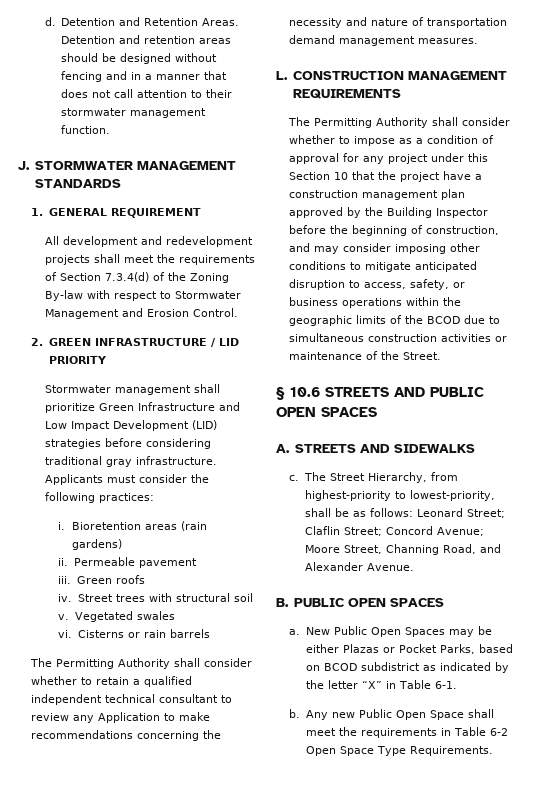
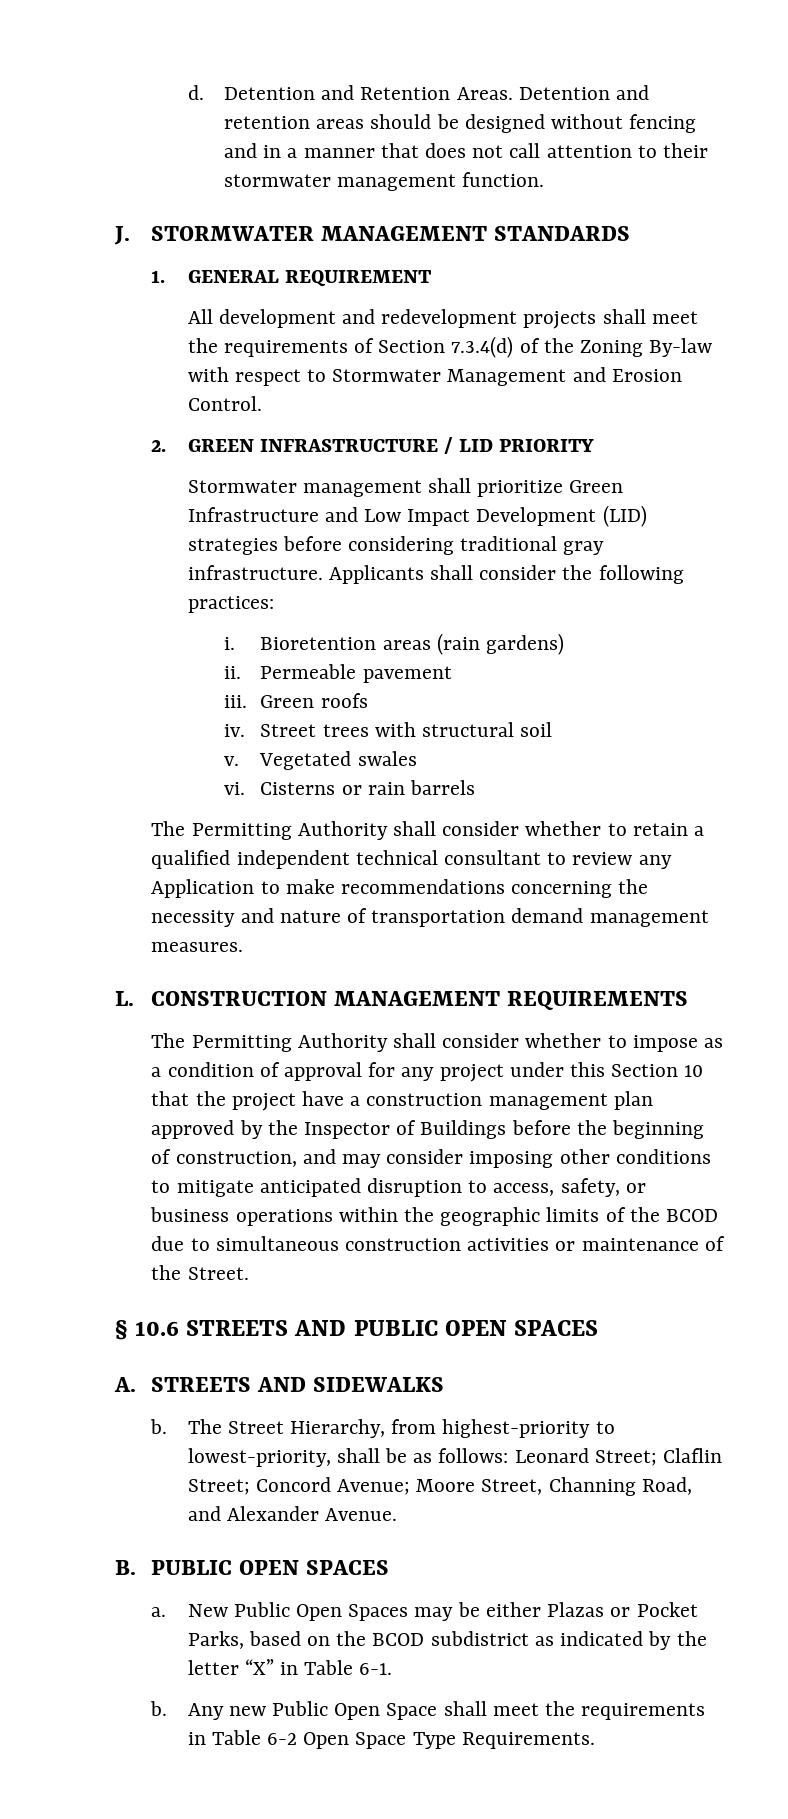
[106,475,136,483] must -> [430,565,474,580] shall
[387,207,489,218] Building Inspector -> [303,1120,507,1139] Inspector of Buildings
[289,475,300,481] c. -> [150,1419,168,1434] b.
(320, 668) none -> [336,1631,367,1646] the

